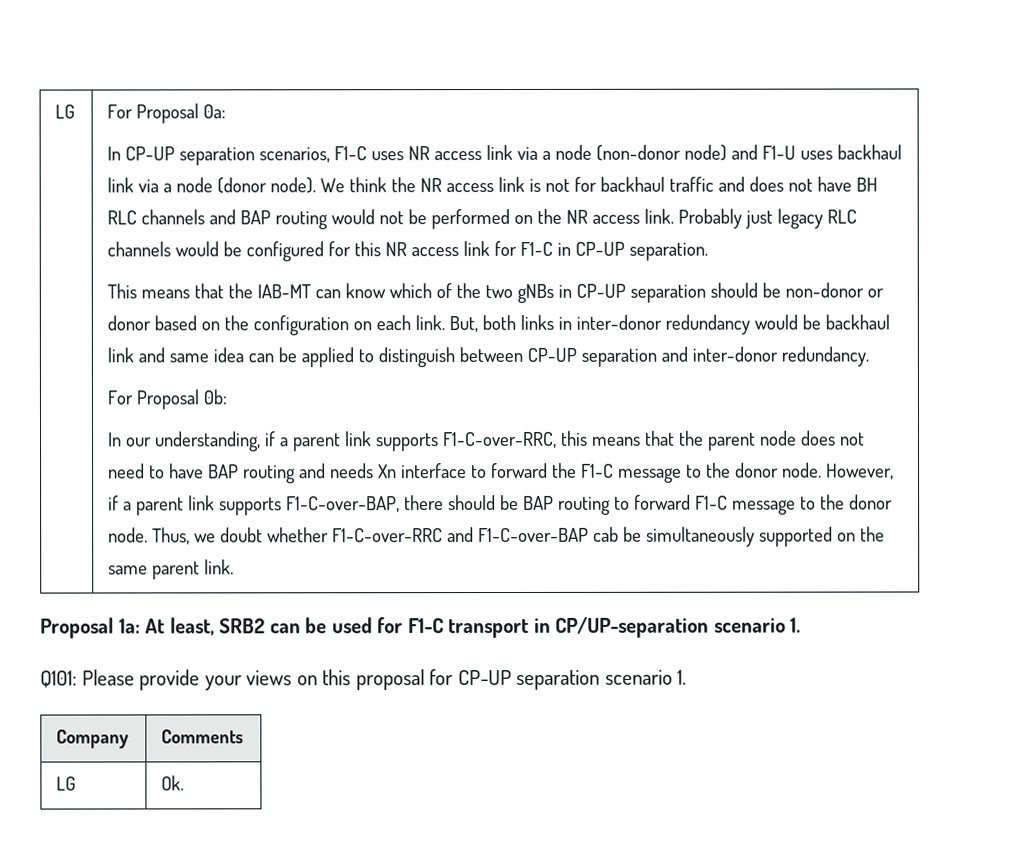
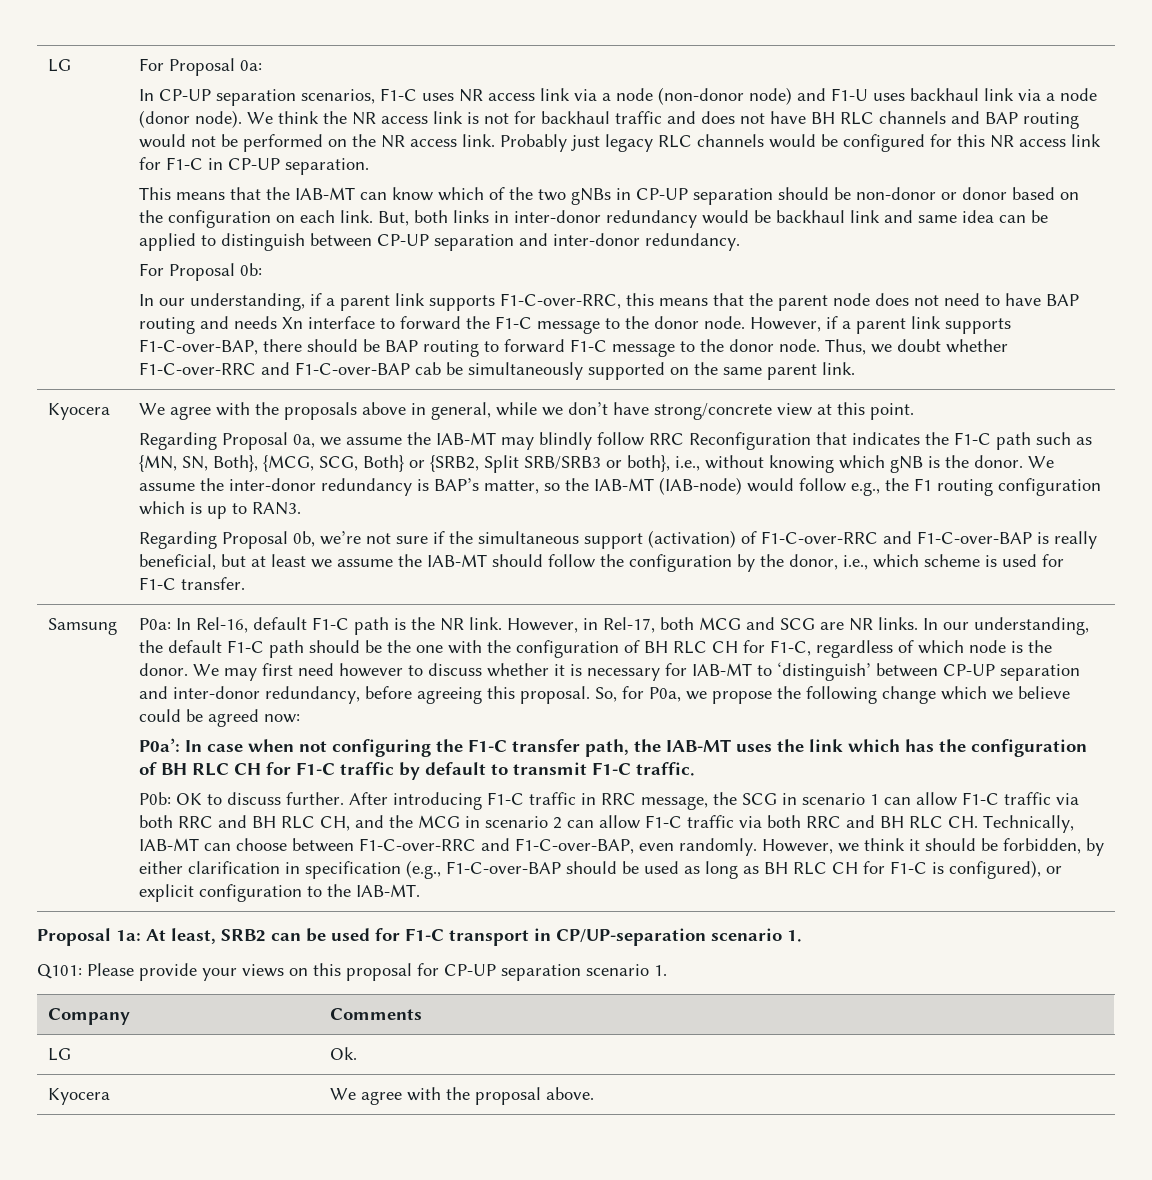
(235, 567) none -> [47,403,110,420] [138,402,914,420] [138,432,1092,450] [138,455,1054,473] [138,477,1101,496] [138,501,301,519] [138,530,1097,549] [138,554,1064,572] [138,577,245,590] [47,618,117,635] [138,617,1089,635] [138,640,1052,658] [138,662,1080,681] [138,686,1070,704] [138,709,300,727] [138,738,1087,757] [138,762,695,780] [138,792,1079,810] [138,815,1074,833] [138,838,1104,856] [138,860,1062,879] [138,884,420,902] // Kyocera | We agree with the proposals above in general, while we don’t have strong/concrete view at this point. // Regarding Proposal 0a, we assume the IAB-MT may blindly follow RRC Reconfiguration that indicates the F1-C path such as {MN, SN, Both}, {MCG, SCG, Both} or {SRB2, Split SRB/SRB3 or both}, i.e., without knowing which gNB is the donor. We assume the inter-donor redundancy is BAP’s matter, so the IAB-MT (IAB-node) would follow e.g., the F1 routing configuration which is up to RAN3. // Regarding Proposal 0b, we’re not sure if the simultaneous support (activation) of F1-C-over-RRC and F1-C-over-BAP is really beneficial, but at least we assume the IAB-MT should follow the configuration by the donor, i.e., which scheme is used for F1-C transfer. // Samsung | P0a: In Rel-16, default F1-C path is the NR link. However, in Rel-17, both MCG and SCG are NR links. In our understanding, the default F1-C path should be the one with the configuration of BH RLC CH for F1-C, regardless of which node is the donor. We may first need however to discuss whether it is necessary for IAB-MT to ‘distinguish’ between CP-UP separation and inter-donor redundancy, before agreeing this proposal. So, for P0a, we propose the following change which we believe could be agreed now: // P0a’: In case when not configuring the F1-C transfer path, the IAB-MT uses the link which has the configuration of BH RLC CH for F1-C traffic by default to transmit F1-C traffic. // P0b: OK to discuss further. After introducing F1-C traffic in RRC message, the SCG in scenario 1 can allow F1-C traffic via both RRC and BH RLC CH, and the MCG in scenario 2 can allow F1-C traffic via both RRC and BH RLC CH. Technically, IAB-MT can choose between F1-C-over-RRC and F1-C-over-BAP, even randomly. However, we think it should be forbidden, by either clarification in specification (e.g., F1-C-over-BAP should be used as long as BH RLC CH for F1-C is configured), or explicit configuration to the IAB-MT.
(185, 783) none -> [47,1088,110,1105] [329,1087,594,1105] // Kyocera | We agree with the proposal above.

